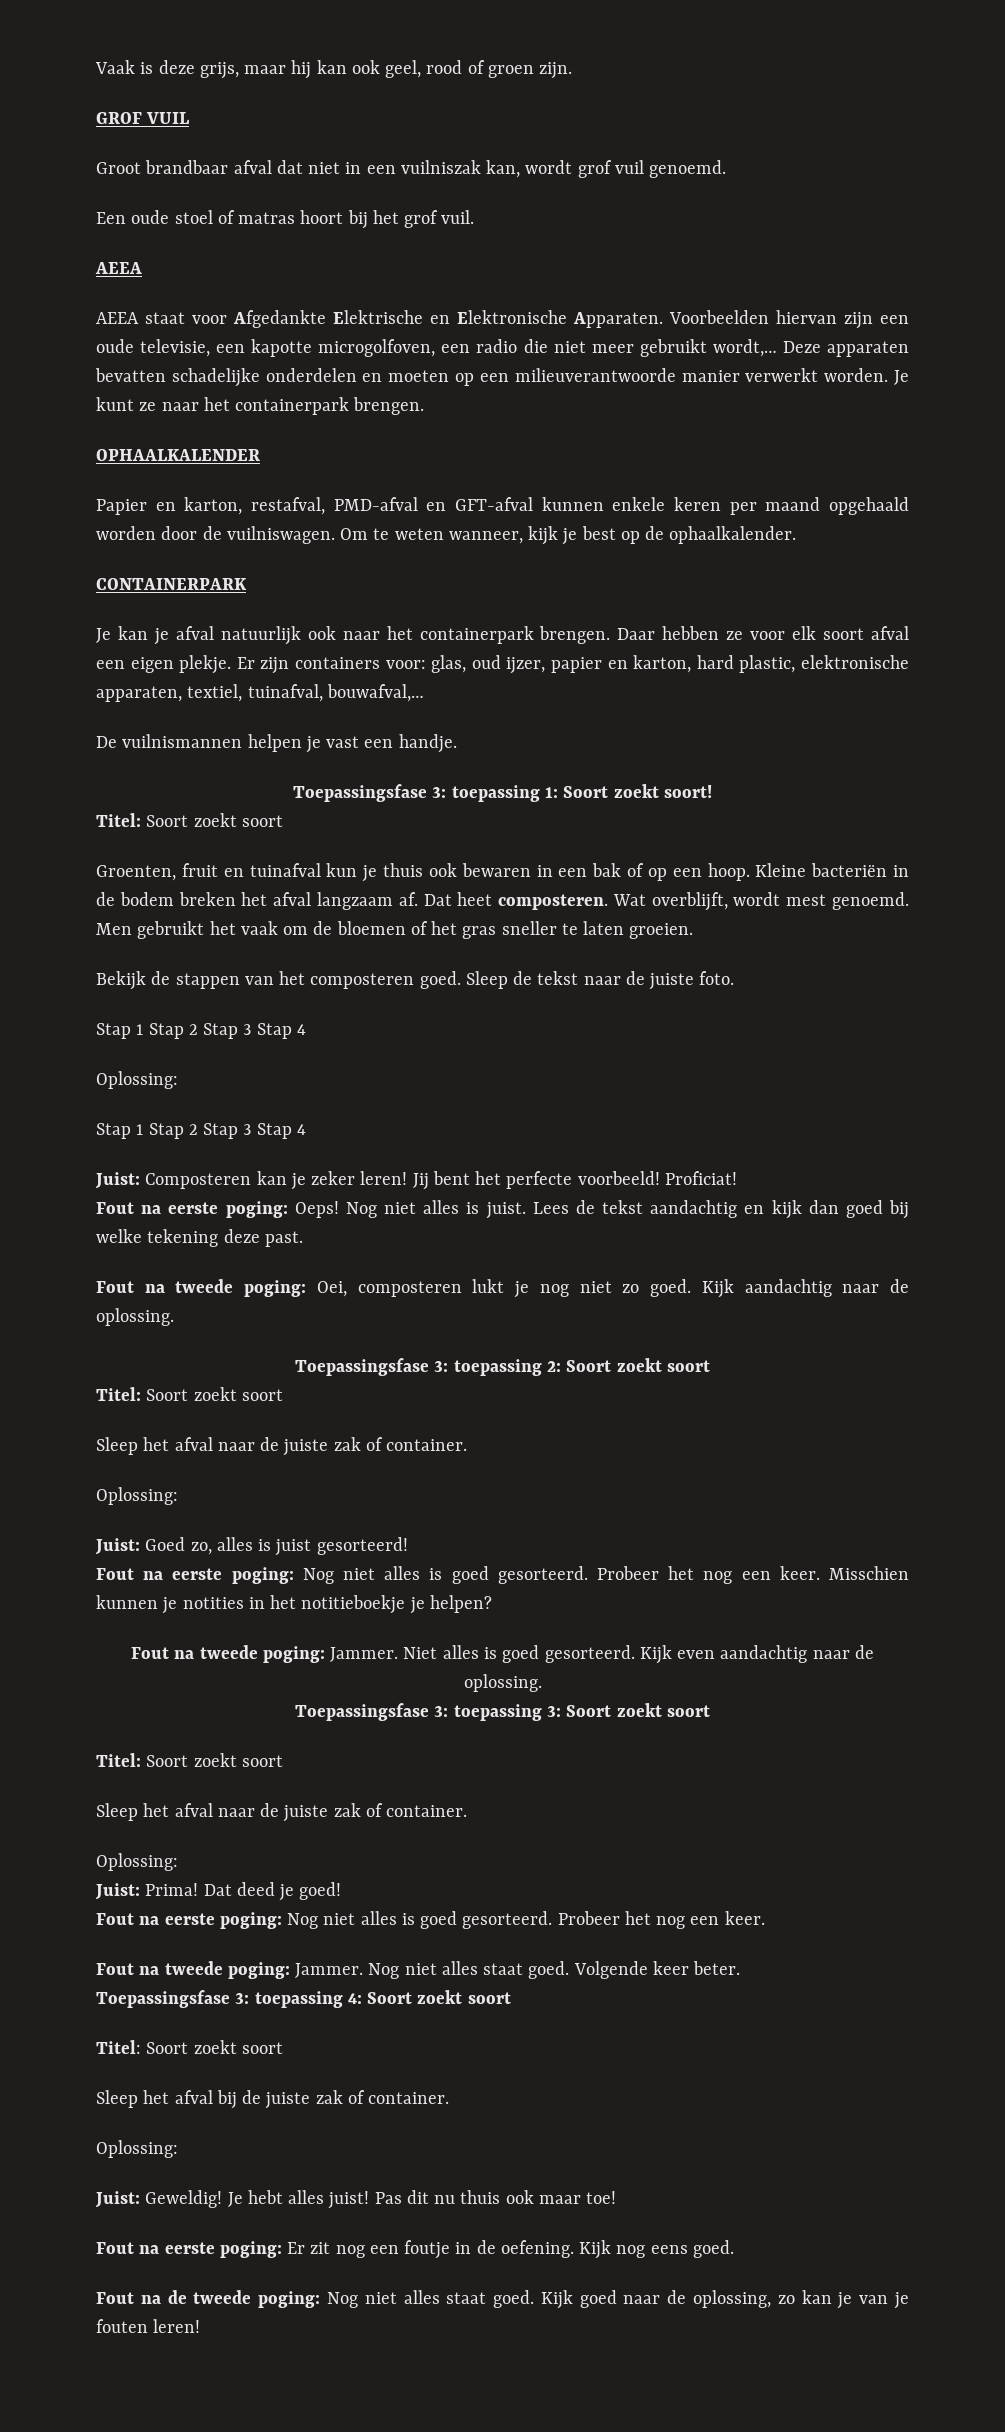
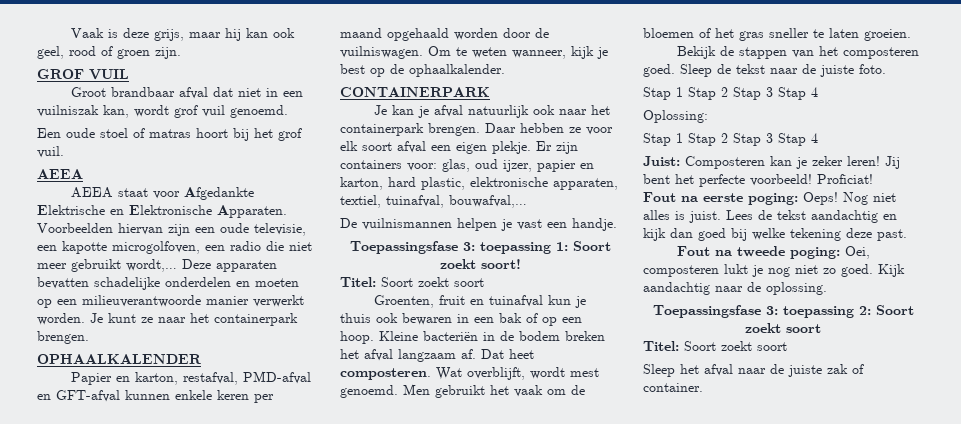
[96,1487,178,1505] [95,1537,408,1556] [96,1566,910,1584] [96,1595,492,1614] [131,1645,874,1664] [463,1674,542,1692] [295,1703,710,1721] [96,1753,283,1767] [96,1803,468,1822] [96,1853,178,1871] [95,1882,342,1901] [96,1911,765,1929] [96,1961,741,1979] [96,1990,511,2008] [96,2040,283,2054] [96,2090,450,2109] [96,2140,178,2158] [95,2190,617,2209] [96,2240,734,2259] [96,2290,909,2309] [96,2319,201,2333] // Oplossing: // Juist: Goed zo, alles is juist gesorteerd! // Fout na eerste poging: Nog niet alles is goed gesorteerd. Probeer het nog een keer. Misschien kunnen je notities in het notitieboekje je helpen? // Fout na tweede poging: Jammer. Niet alles is goed gesorteerd. Kijk even aandachtig naar de oplossing. // Toepassingsfase 3: toepassing 3: Soort zoekt soort // Titel: Soort zoekt soort // Sleep het afval naar de juiste zak of container. // Oplossing: // Juist: Prima! Dat deed je goed! // Fout na eerste poging: Nog niet alles is goed gesorteerd. Probeer het nog een keer. // Fout na tweede poging: Jammer. Nog niet alles staat goed. Volgende keer beter. // Toepassingsfase 3: toepassing 4: Soort zoekt soort // Titel: Soort zoekt soort // Sleep het afval bij de juiste zak of container. // Oplossing: // Juist: Geweldig! Je hebt alles juist! Pas dit nu thuis ook maar toe! // Fout na eerste poging: Er zit nog een foutje in de oefening. Kijk nog eens goed. // Fout na de tweede poging: Nog niet alles staat goed. Kijk goed naar de oplossing, zo kan je van je fouten leren! -> (703, 387) none

